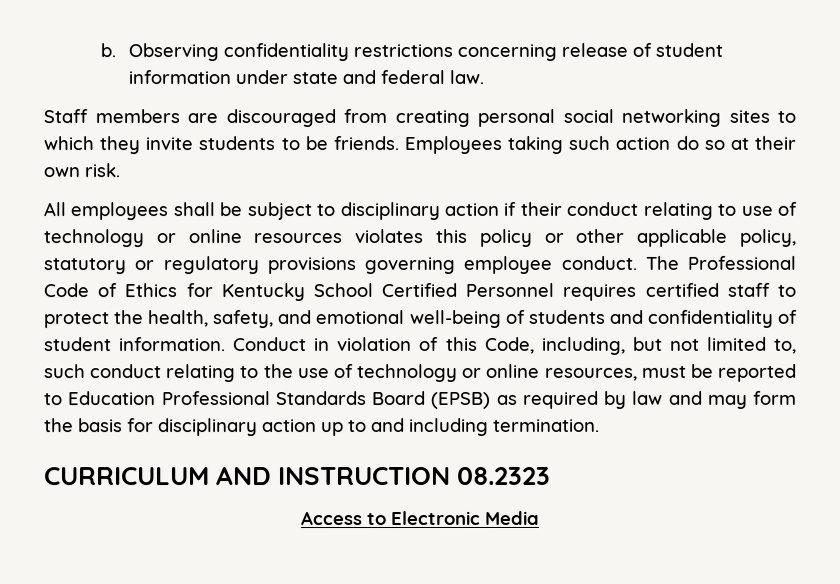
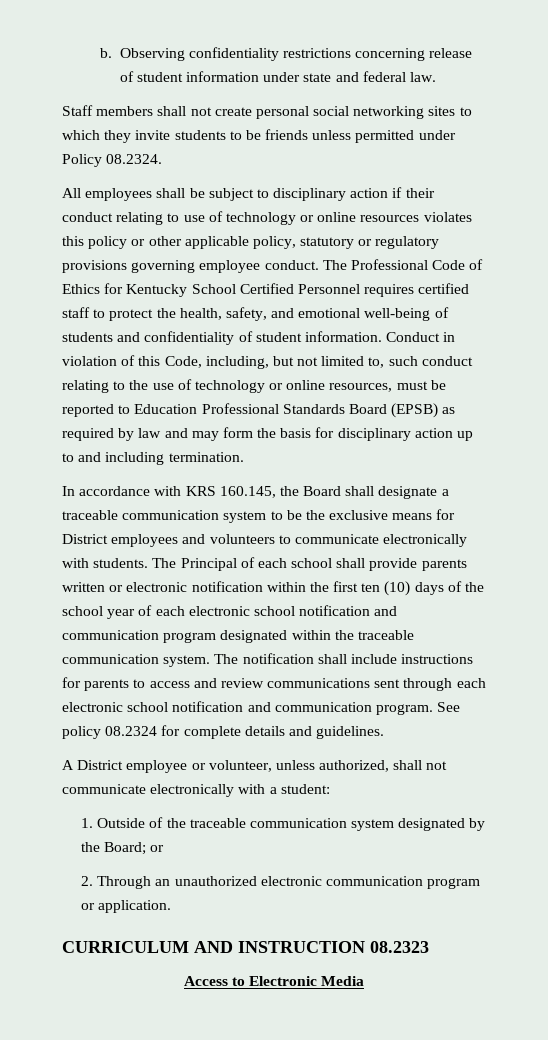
[187,109,470,128] are discouraged from creating -> [157,106,252,116] shall not create
[332,135,796,155] [43,163,120,178] friends. Employees taking such action do so at their own risk. -> [265,129,456,143] [62,154,163,167] friends unless permitted under Policy 08.2324.
(600, 425) none -> [62,486,449,499] [62,509,456,523] [62,534,468,547] [62,557,467,571] [62,581,485,596] [62,605,398,619] [62,630,414,643] [62,653,474,667] [62,677,486,691] [62,701,461,715] [62,725,385,739] [62,760,448,773] [62,784,330,797] [80,817,486,831] [80,842,165,855] [80,876,481,889] [80,900,172,913] // In accordance with KRS 160.145, the Board shall designate a traceable communication system to be the exclusive means for District employees and volunteers to communicate electronically with students. The Principal of each school shall provide parents written or electronic notification within the first ten (10) days of the school year of each electronic school notification and communication program designated within the traceable communication system. The notification shall include instructions for parents to access and review communications sent through each electronic school notification and communication program. See policy 08.2324 for complete details and guidelines. // A District employee or volunteer, unless authorized, shall not communicate electronically with a student: // 1. Outside of the traceable communication system designated by the Board; or // 2. Through an unauthorized electronic communication program or application.

